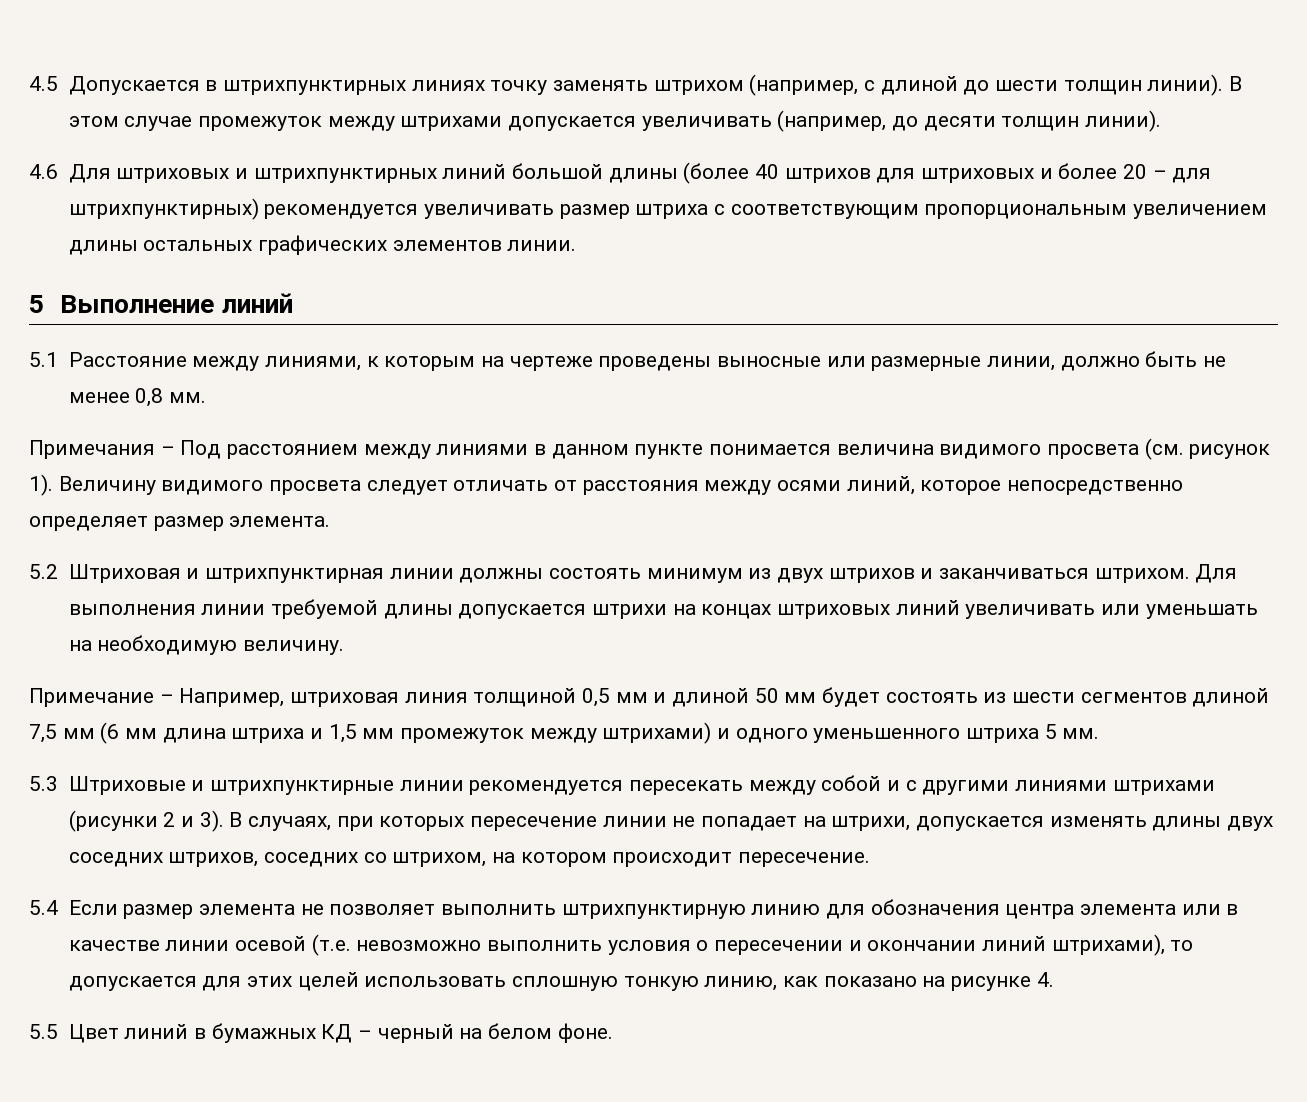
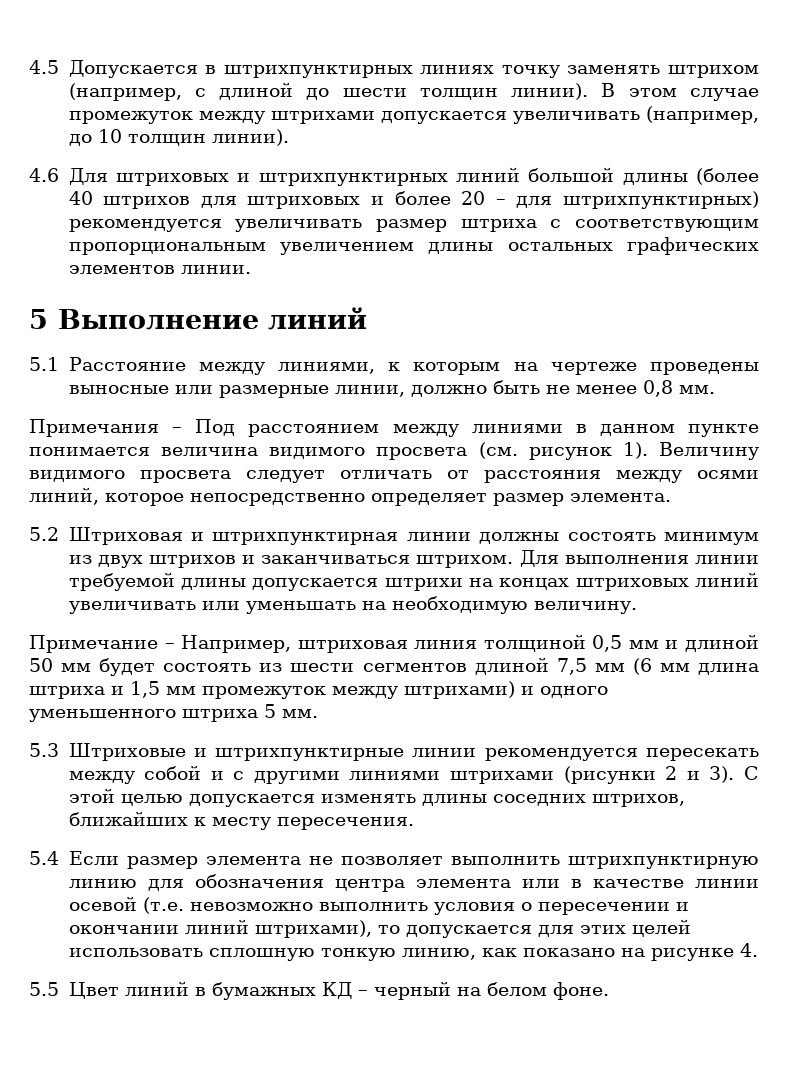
[923,116,996,131] десяти -> [97,129,122,143] 10
[229,812,911,831] В случаях, при которых пересечение линии не попадает на штрихи, -> [744,766,760,780] [68,788,183,806] С этой целью
[1226,816,1273,831] двух -> (487, 800) none
[263,852,870,867] соседних со штрихом, на котором происходит пересечение. -> [68,811,414,830] ближайших к месту пересечения.

